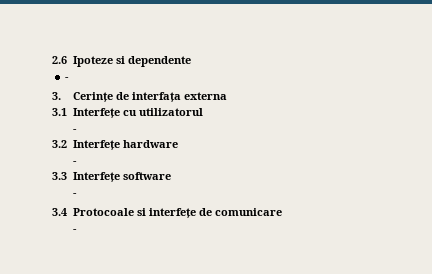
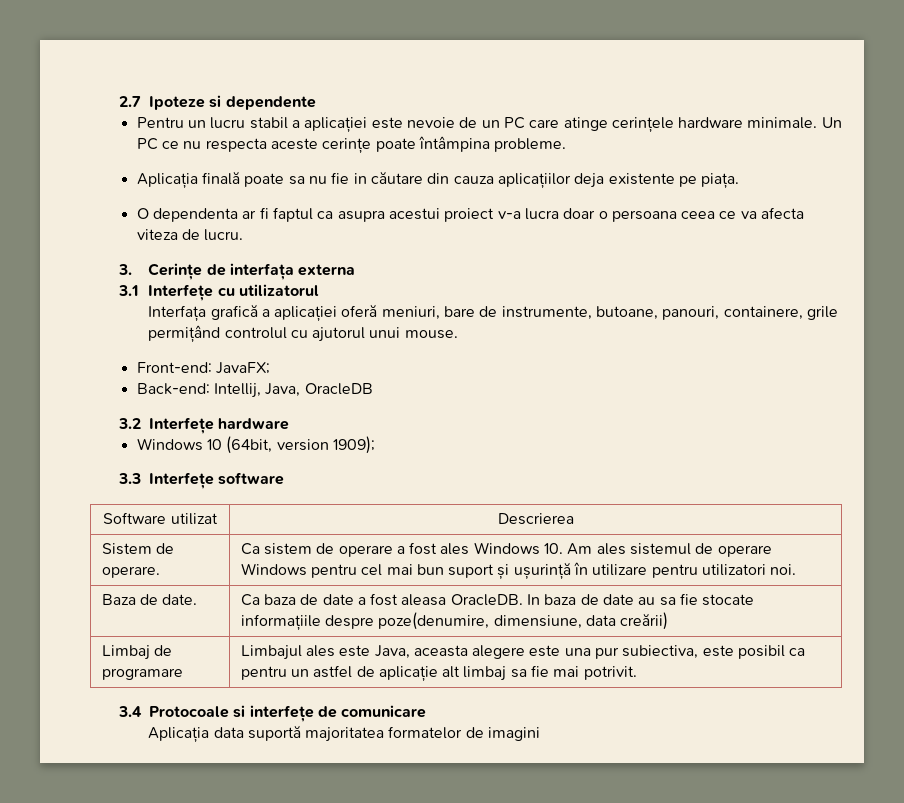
[52,56,68,64] 2.6 -> [119,96,142,107] 2.7
[64,77,69,80] - -> [136,117,842,133] [136,136,567,154] [136,171,740,189] [136,207,805,222] [136,229,244,241] Pentru un lucru stabil a aplicației este nevoie de un PC care atinge cerințele hardware minimale. Un PC ce nu respecta aceste cerințe poate întâmpina probleme. // Aplicația finală poate sa nu fie in căutare din cauza aplicațiilor deja existente pe piața. // O dependenta ar fi faptul ca asupra acestui proiect v-a lucra doar o persoana ceea ce va afecta viteza de lucru.
[72,129,77,132] [52,140,178,150] [72,161,77,164] [52,172,171,182] [72,193,77,196] - // 3.2 Interfețe hardware // - // 3.3 Interfețe software // - -> [148,304,839,322] [148,325,458,343] [136,362,271,374] [136,383,373,398] [118,417,290,434] [136,436,375,454] [118,472,285,489] [103,512,218,525] [497,513,574,525] [101,543,174,555] [101,566,160,578] [240,542,772,557] [240,562,797,580] [101,594,198,605] [240,593,755,606] [240,612,669,631] [101,645,172,660] [101,668,183,680] [240,645,806,660] [240,665,637,682] Interfața grafică a aplicației oferă meniuri, bare de instrumente, butoane, panouri, containere, grile permițând controlul cu ajutorul unui mouse. // Front-end: JavaFX; // Back-end: Intellij, Java, OracleDB // 3.2 Interfețe hardware // Windows 10 (64bit, version 1909); // 3.3 Interfețe software // Software utilizat | Descrierea // Sistem de operare. | Ca sistem de operare a fost ales Windows 10. Am ales sistemul de operare Windows pentru cel mai bun suport și ușurință în utilizare pentru utilizatori noi. // Baza de date. | Ca baza de date a fost aleasa OracleDB. In baza de date au sa fie stocate informațiile despre poze(denumire, dimensiune, data creării) // Limbaj de programare | Limbajul ales este Java, aceasta alegere este una pur subiectiva, este posibil ca pentru un astfel de aplicație alt limbaj sa fie mai potrivit.
[72,229,77,232] - -> [148,725,541,743] Aplicația data suportă majoritatea formatelor de imagini

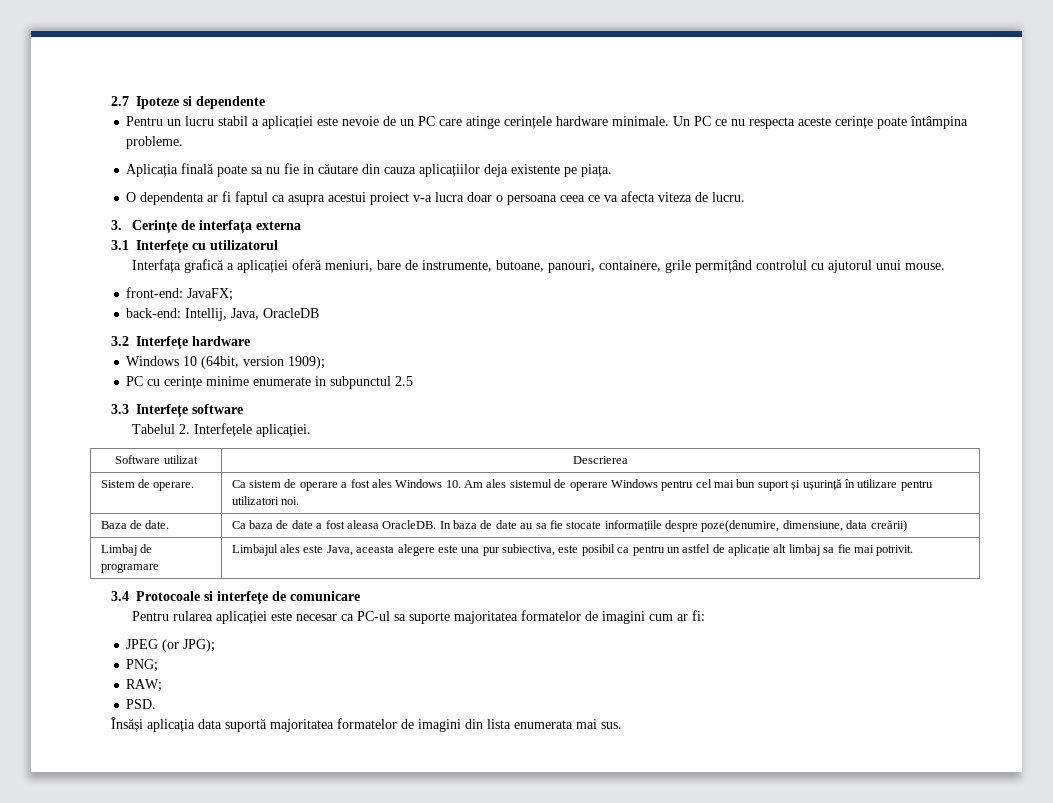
[136,362,212,373] Front-end: -> [126,287,184,298] front-end:
[136,383,210,395] Back-end: -> [126,308,182,318] back-end:
(375, 445) none -> [126,376,414,389] // PC cu cerințe minime enumerate in subpunctul 2.5
(285, 478) none -> [131,423,311,437] // Tabelul 2. Interfețele aplicației.
[148,727,210,743] Aplicația -> [131,610,705,624] [126,639,216,652] [126,659,159,672] [126,679,163,692] [126,699,157,709] [110,717,195,732] Pentru rularea aplicației este necesar ca PC-ul sa suporte majoritatea formatelor de imagini cum ar fi: // JPEG (or JPG); // PNG; // RAW; // PSD. // Însăși aplicația
(541, 734) none -> [464,719,622,729] din lista enumerata mai sus.

